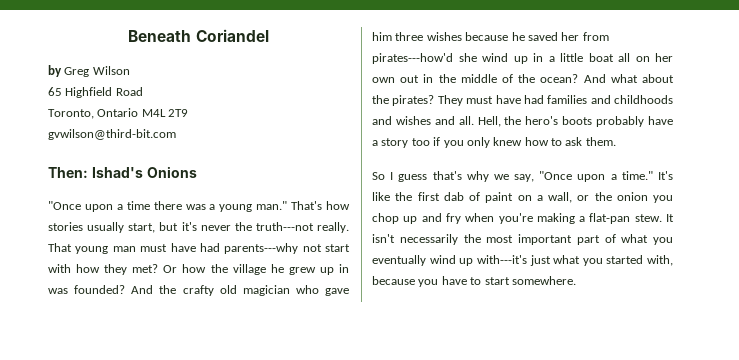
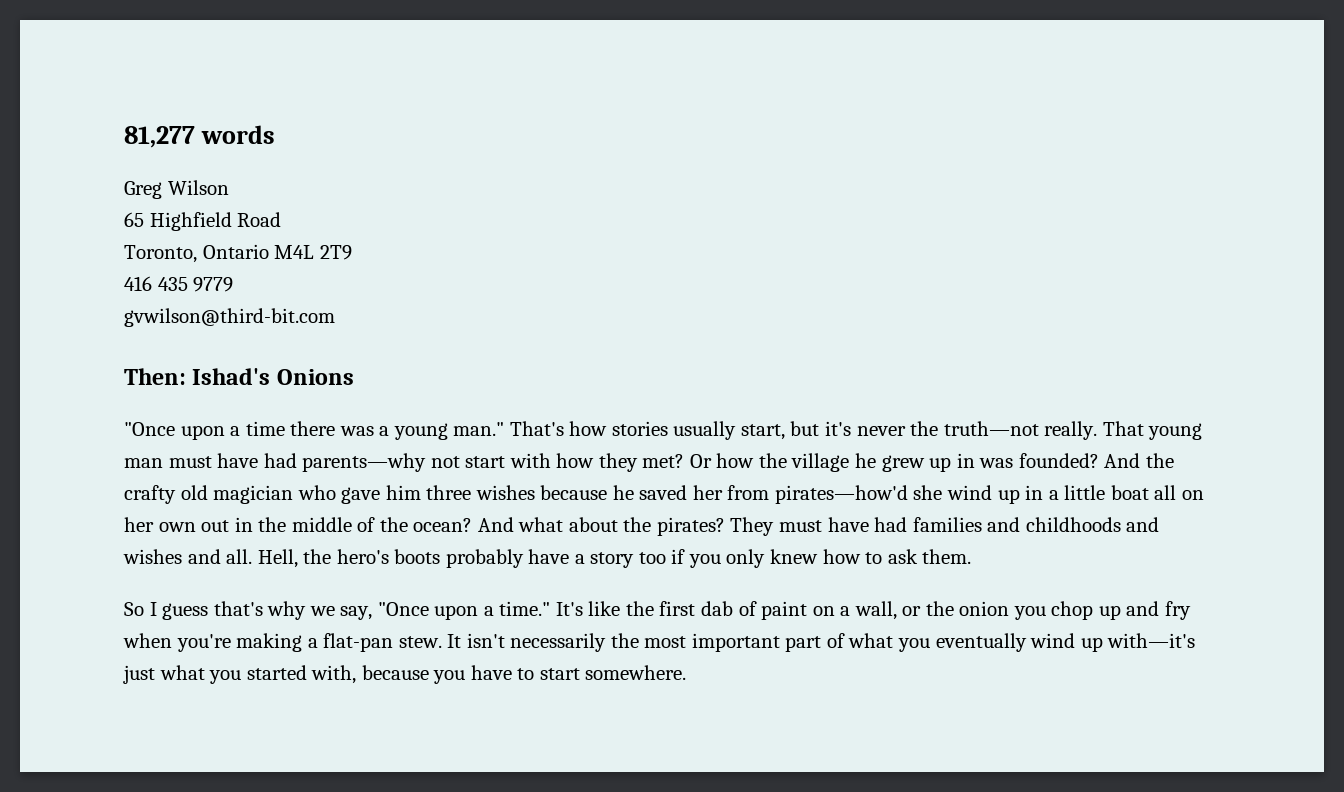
[128,29,269,42] [48,65,62,77] Beneath Coriandel // by -> [124,125,276,148] 81,277 words //
(189, 113) none -> [124,276,234,292] // 416 435 9779
[255,222,314,231] truth---not -> [943,421,1039,436] truth—not
[224,243,299,254] parents---why -> [302,453,427,472] parents—why
[372,53,453,64] pirates---how'd -> [774,485,908,504] pirates—how'd
[476,255,527,264] with---it's -> [1107,633,1196,648] with—it's

